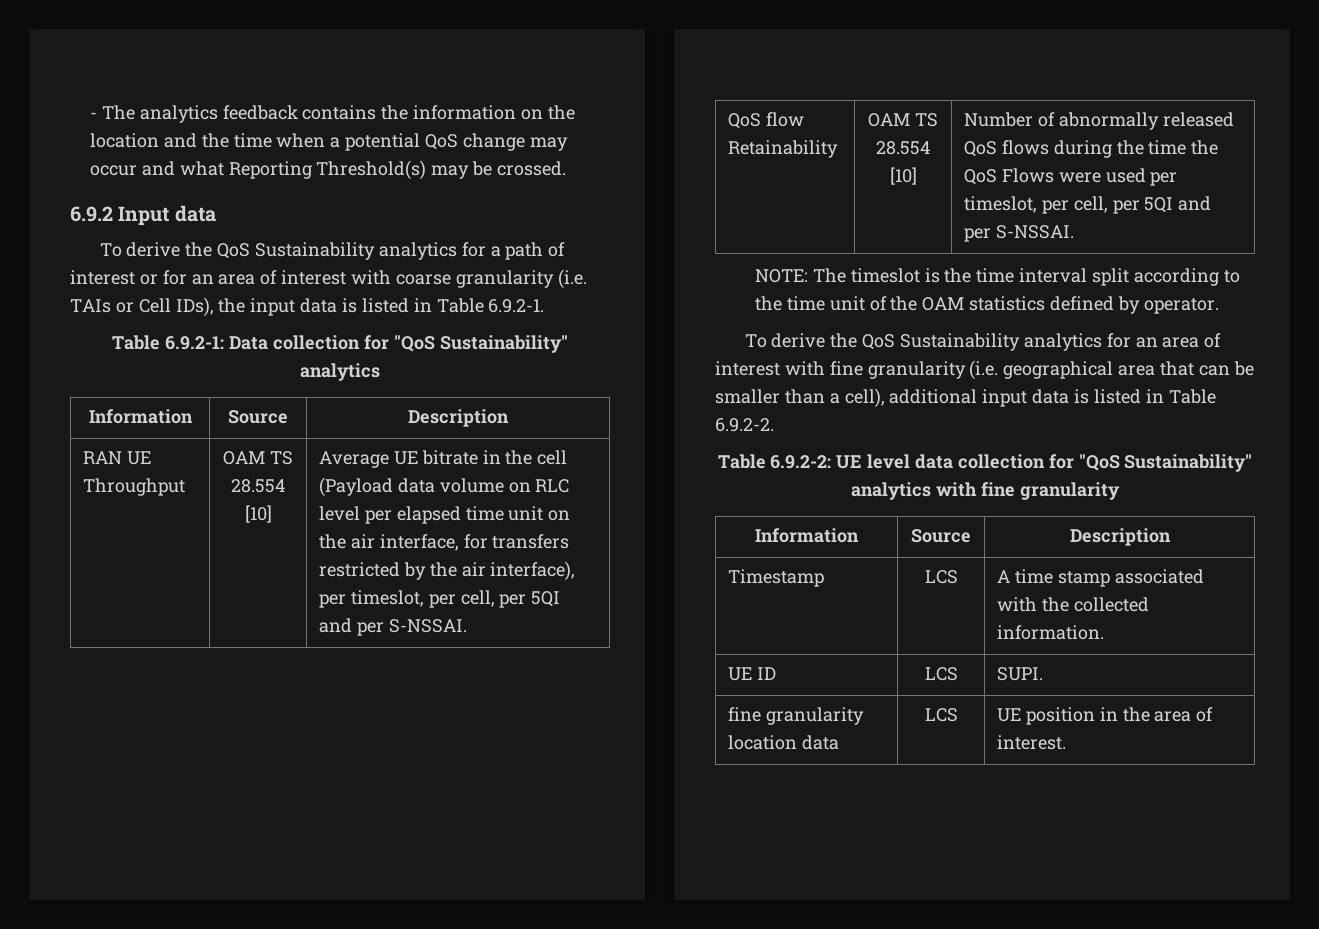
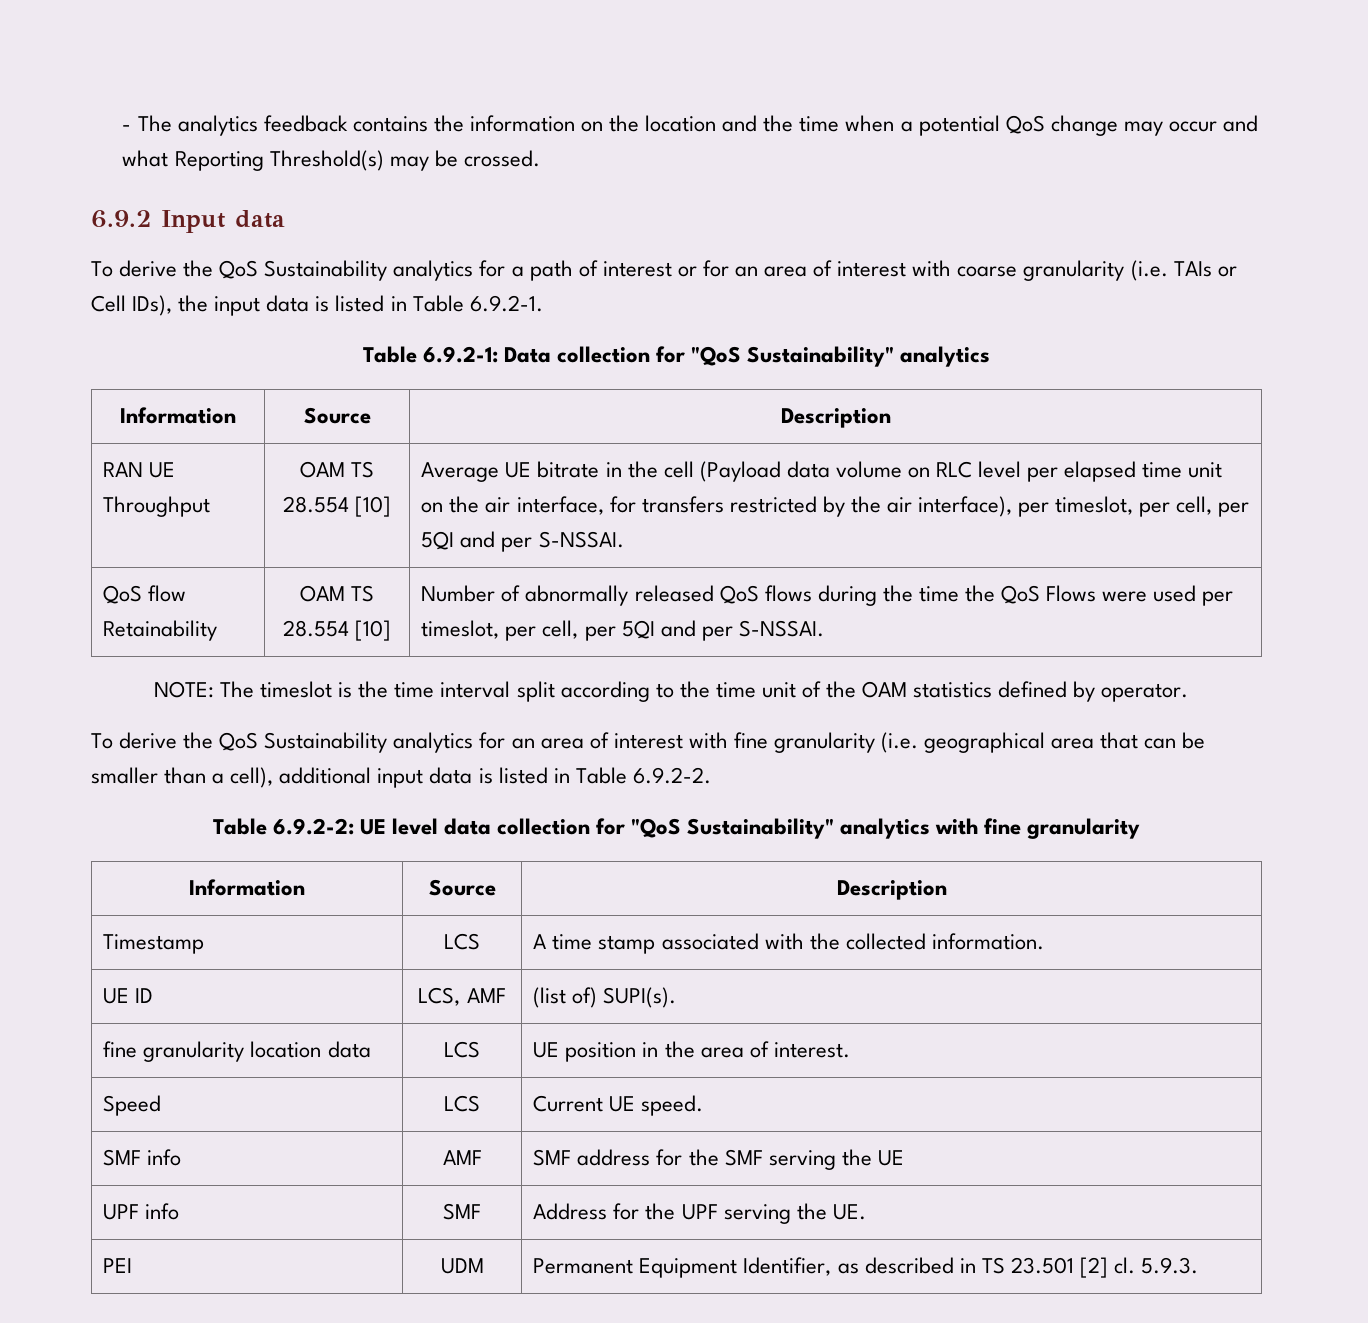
[924,667,958,681] [996,667,1043,681] LCS | SUPI. -> [418,987,506,1006] [533,987,677,1008] LCS, AMF | (list of) SUPI(s).
(1066, 742) none -> [103,1095,162,1116] [444,1095,480,1112] [533,1095,704,1116] [103,1149,182,1166] [442,1150,482,1165] [533,1149,904,1170] [103,1203,180,1220] [443,1203,481,1220] [533,1203,866,1224] [103,1258,133,1273] [440,1258,484,1274] [533,1257,1199,1278] // Speed | LCS | Current UE speed. // SMF info | AMF | SMF address for the SMF serving the UE // UPF info | SMF | Address for the UPF serving the UE. // PEI | UDM | Permanent Equipment Identifier, as described in TS 23.501 [2] cl. 5.9.3.

